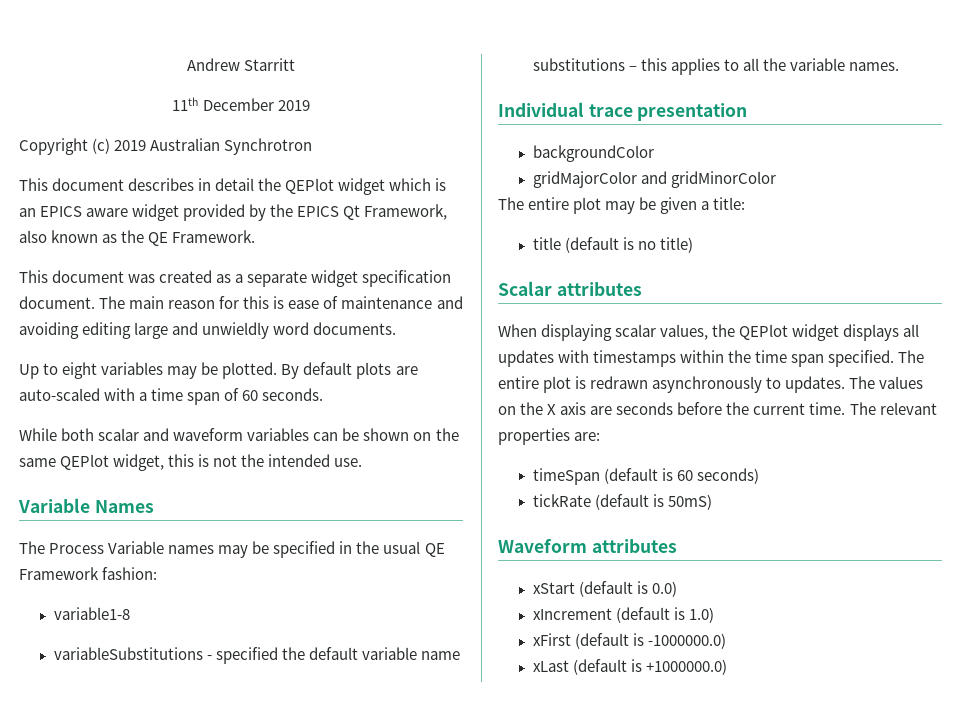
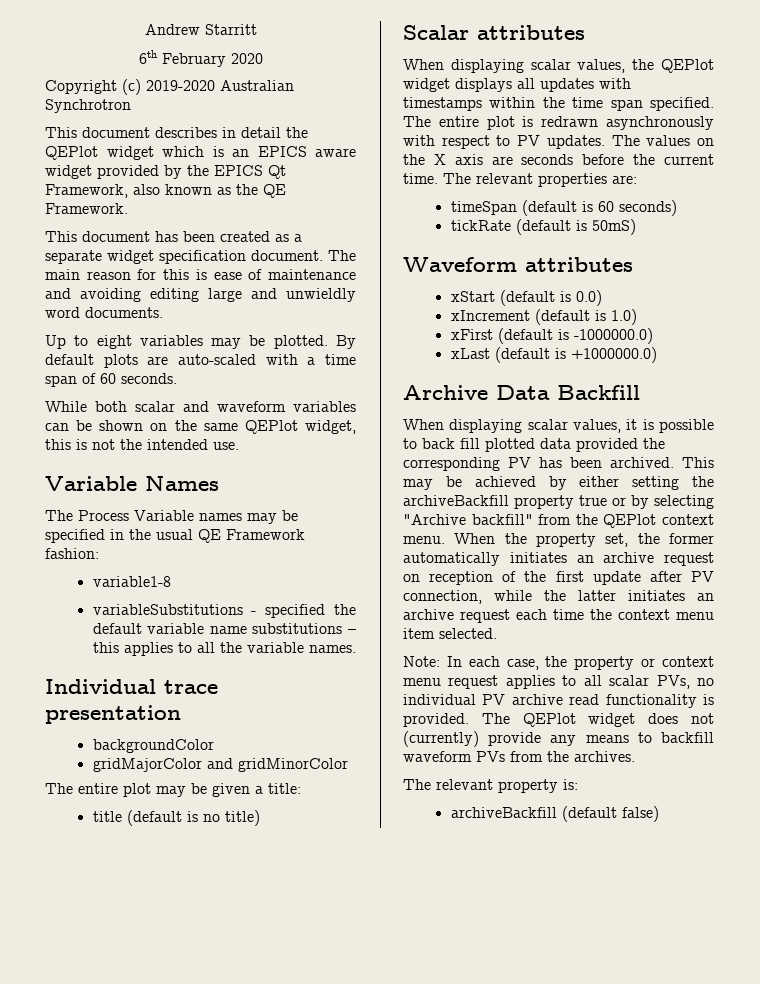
[172,97,310,111] 11th December 2019 -> [138,50,263,67] 6th February 2020
[114,140,147,151] 2019 -> [146,80,215,91] 2019-2020
[128,274,156,283] was -> [155,231,215,242] has been
[766,377,782,389] to -> [403,135,541,149] with respect to PV
(727, 667) none -> [403,385,640,400] [403,419,714,433] [403,438,665,452] [403,457,714,471] [403,476,714,490] [403,495,714,509] [403,514,714,528] [403,533,714,547] [403,552,714,566] [403,571,714,585] [403,590,714,604] [403,609,714,623] [403,628,497,639] [403,656,714,670] [403,675,714,689] [403,694,714,708] [403,713,714,727] [403,731,714,747] [403,751,635,762] [403,779,578,793] [450,806,659,822] // Archive Data Backfill // When displaying scalar values, it is possible to back fill plotted data provided the corresponding PV has been archived. This may be achieved by either setting the archiveBackfill property true or by selecting "Archive backfill" from the QEPlot context menu. When the property set, the former automatically initiates an archive request on reception of the first update after PV connection, while the latter initiates an archive request each time the context menu item selected. // Note: In each case, the property or context menu request applies to all scalar PVs, no individual PV archive read functionality is provided. The QEPlot widget does not (currently) provide any means to backfill waveform PVs from the archives. // The relevant property is: // archiveBackfill (default false)

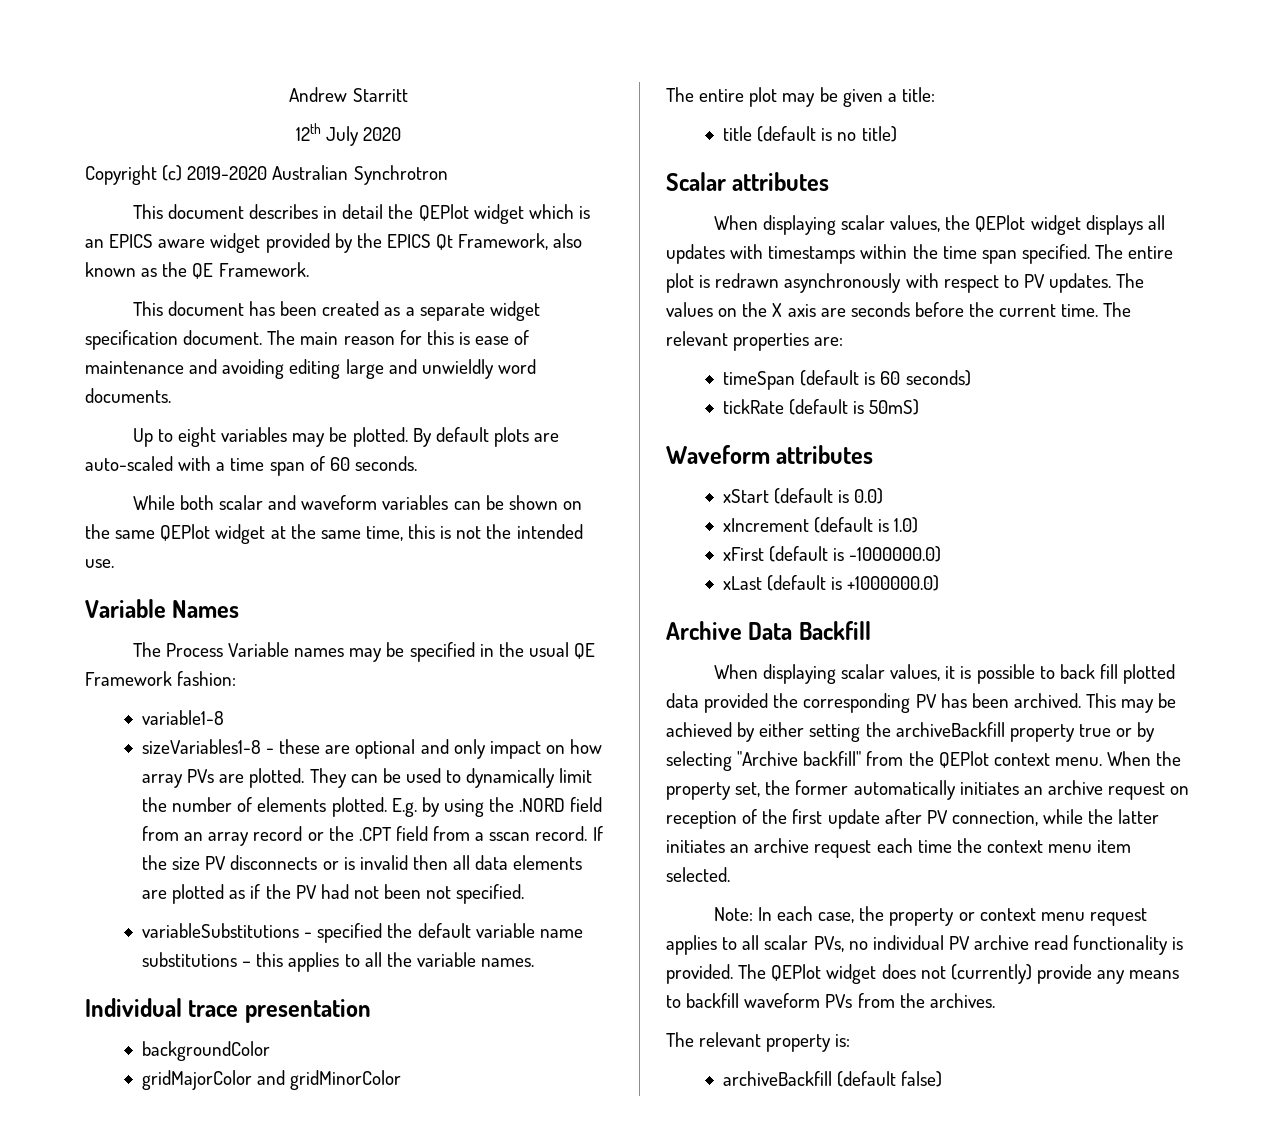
[138,50,226,67] 6th February -> [295,123,359,146] 12th July
[305,420,356,434] widget, -> [215,524,403,544] widget at the same time,
(171, 581) none -> [141,739,603,759] [141,768,593,788] [141,797,603,817] [141,826,603,846] [141,855,583,870] [141,884,525,904] // sizeVariables1-8 - these are optional and only impact on how array PVs are plotted. They can be used to dynamically limit the number of elements plotted. E.g. by using the .NORD field from an array record or the .CPT field from a sscan record. If the size PV disconnects or is invalid then all data elements are plotted as if the PV had not been not specified.

